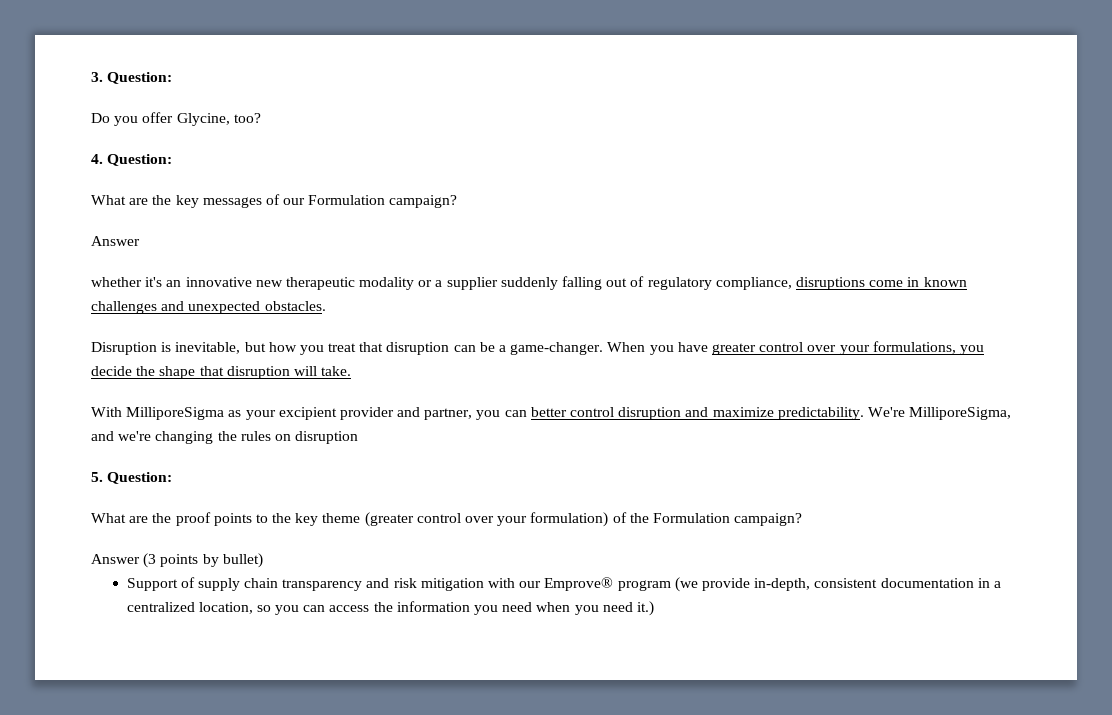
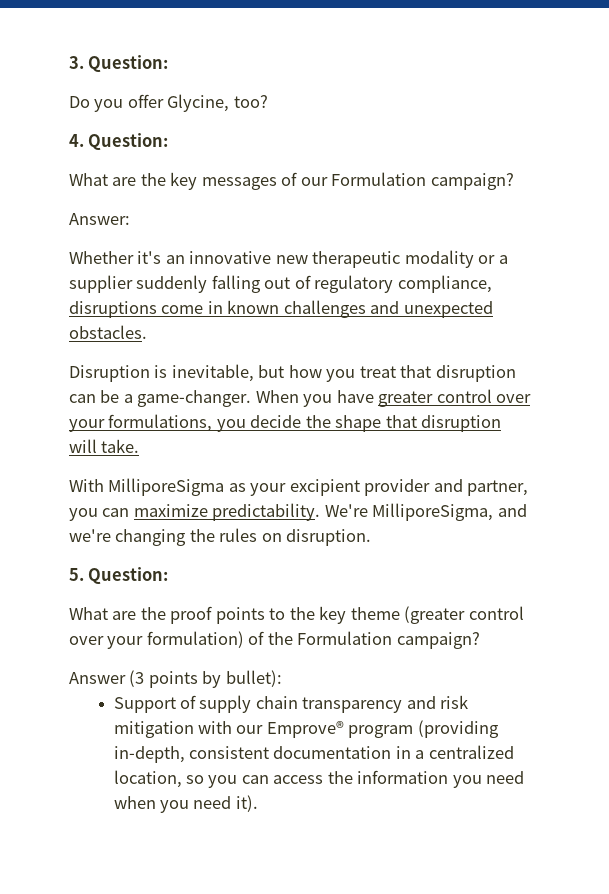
[91,236,140,246] [91,277,142,287] Answer // whether -> [69,213,130,225] [69,251,134,264] Answer: // Whether
[530,407,709,420] better control disruption and -> (130, 512) none
[295,431,359,444] disruption -> [286,529,372,546] disruption.
[222,553,263,568] bullet) -> [225,670,282,687] bullet):
[674,577,750,592] (we provide -> [417,720,499,738] (providing
[636,601,654,616] it.) -> [235,795,258,812] it).

